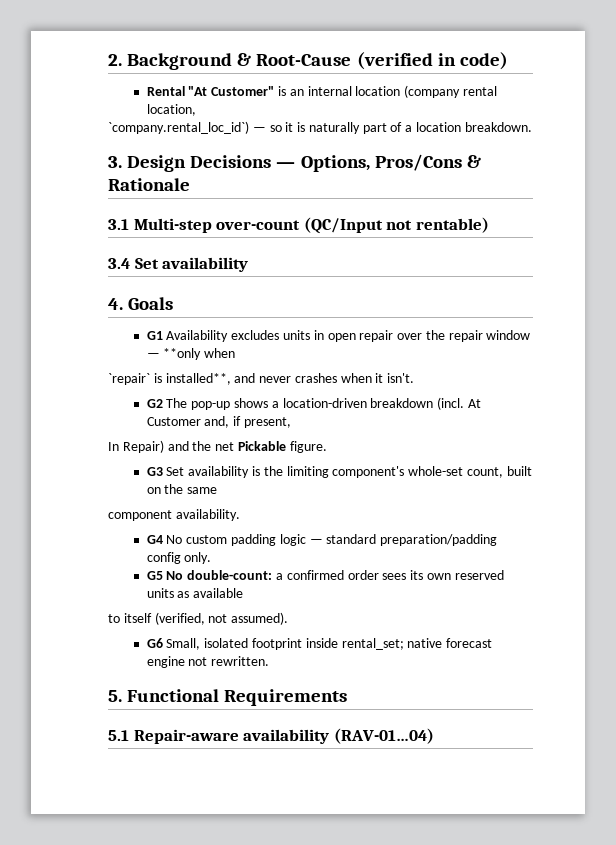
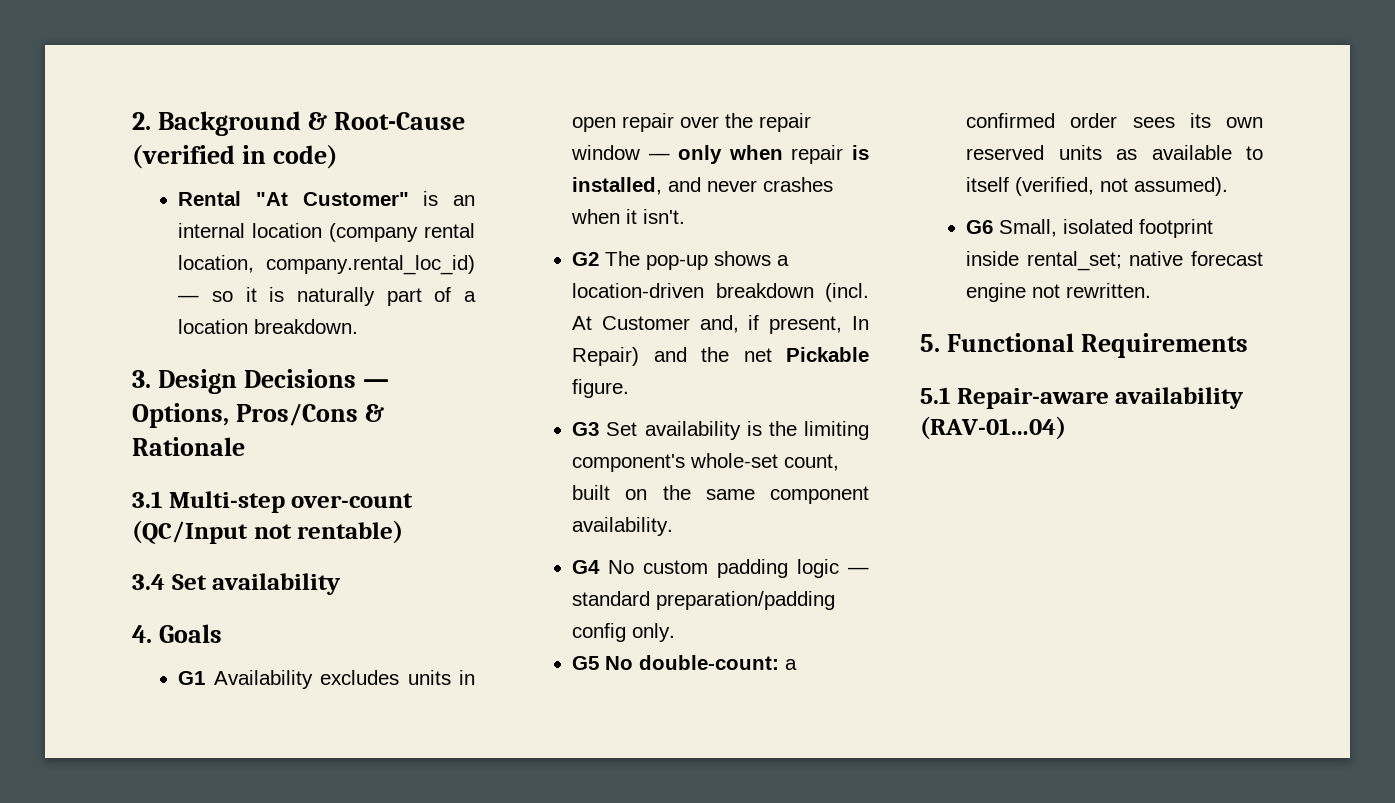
[108,121,249,134] // `company.rental_loc_id`) -> [266,255,475,275] company.rental_loc_id)
[163,348,236,360] [108,373,231,385] **only when // `repair` is installed**, -> [678,145,869,164] [572,177,663,195] only when repair is installed,
(292, 422) // -> (843, 325) none
(218, 490) // -> (755, 494) none
(244, 593) // -> (1232, 152) none

